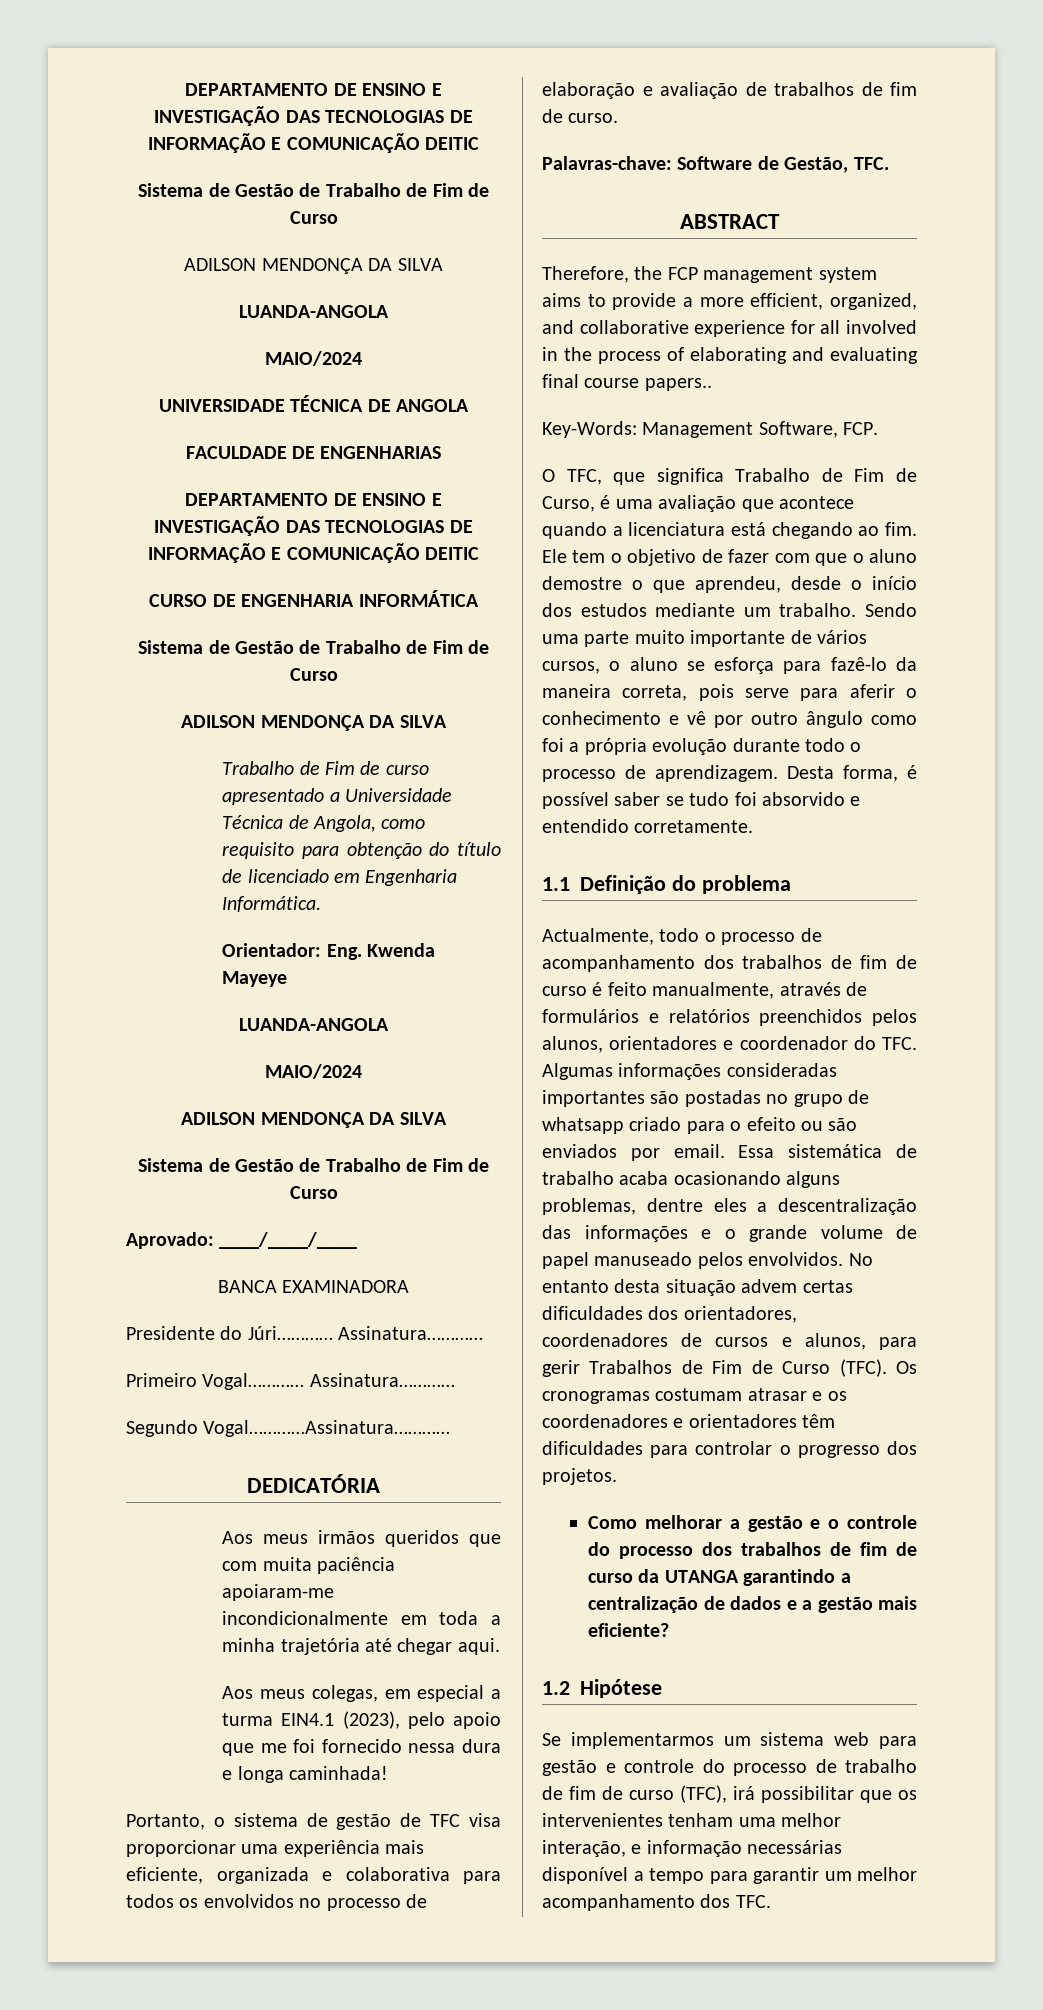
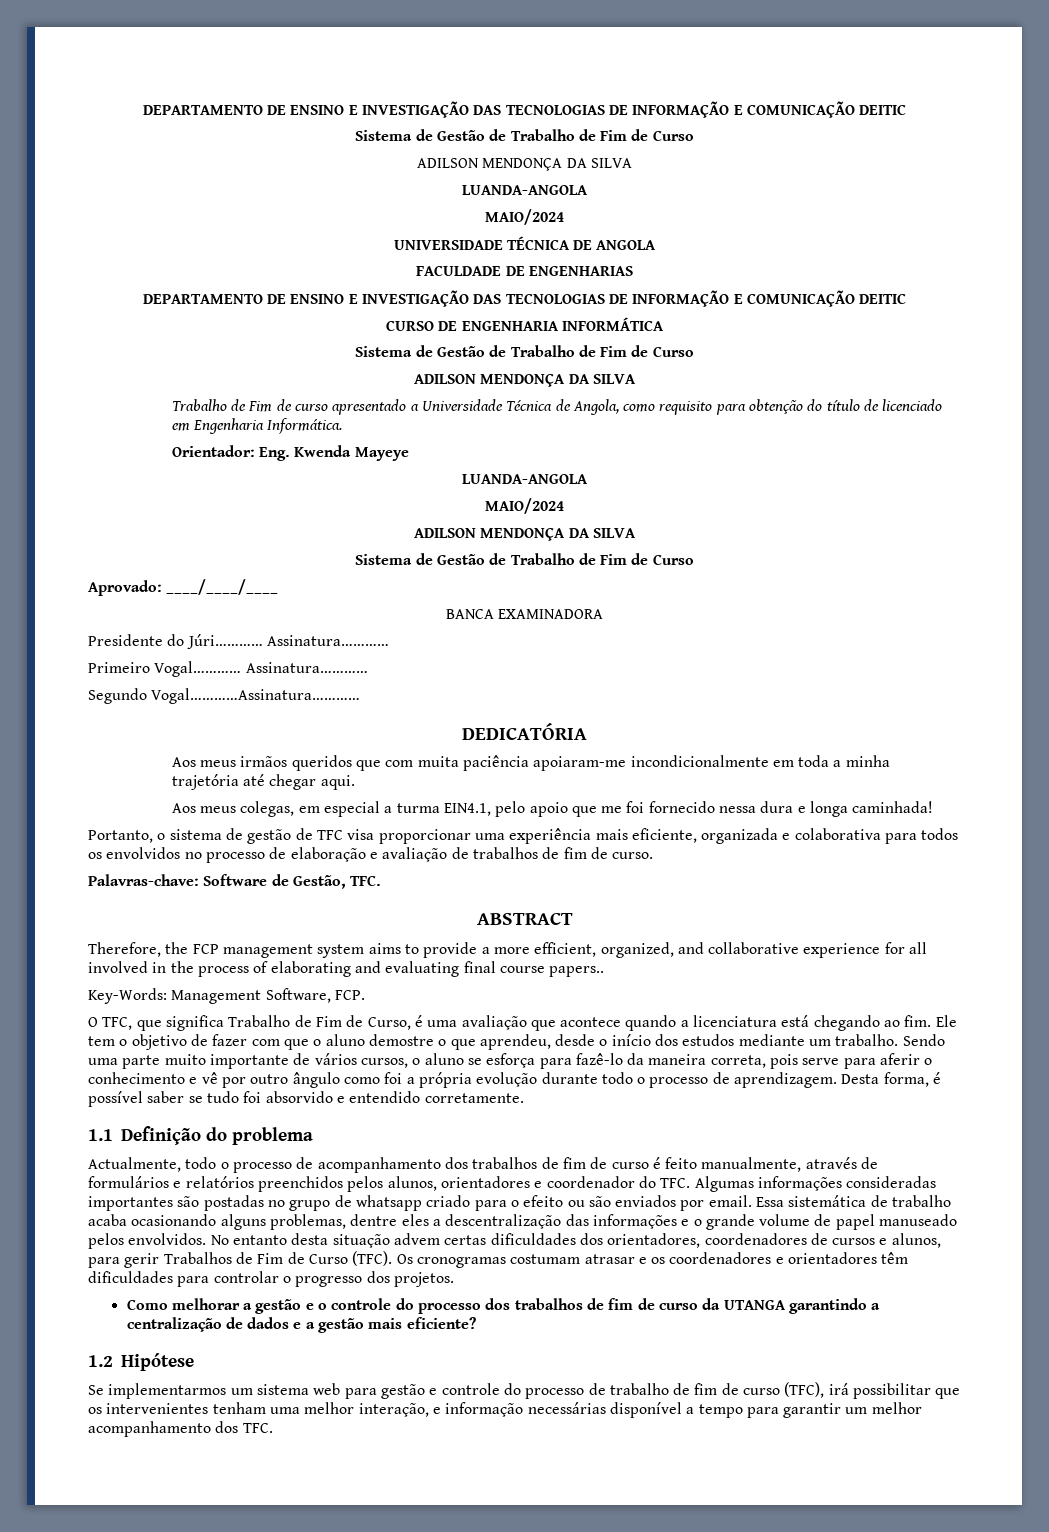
[281,1711,400,1729] EIN4.1 (2023), -> [443,803,491,816] EIN4.1,

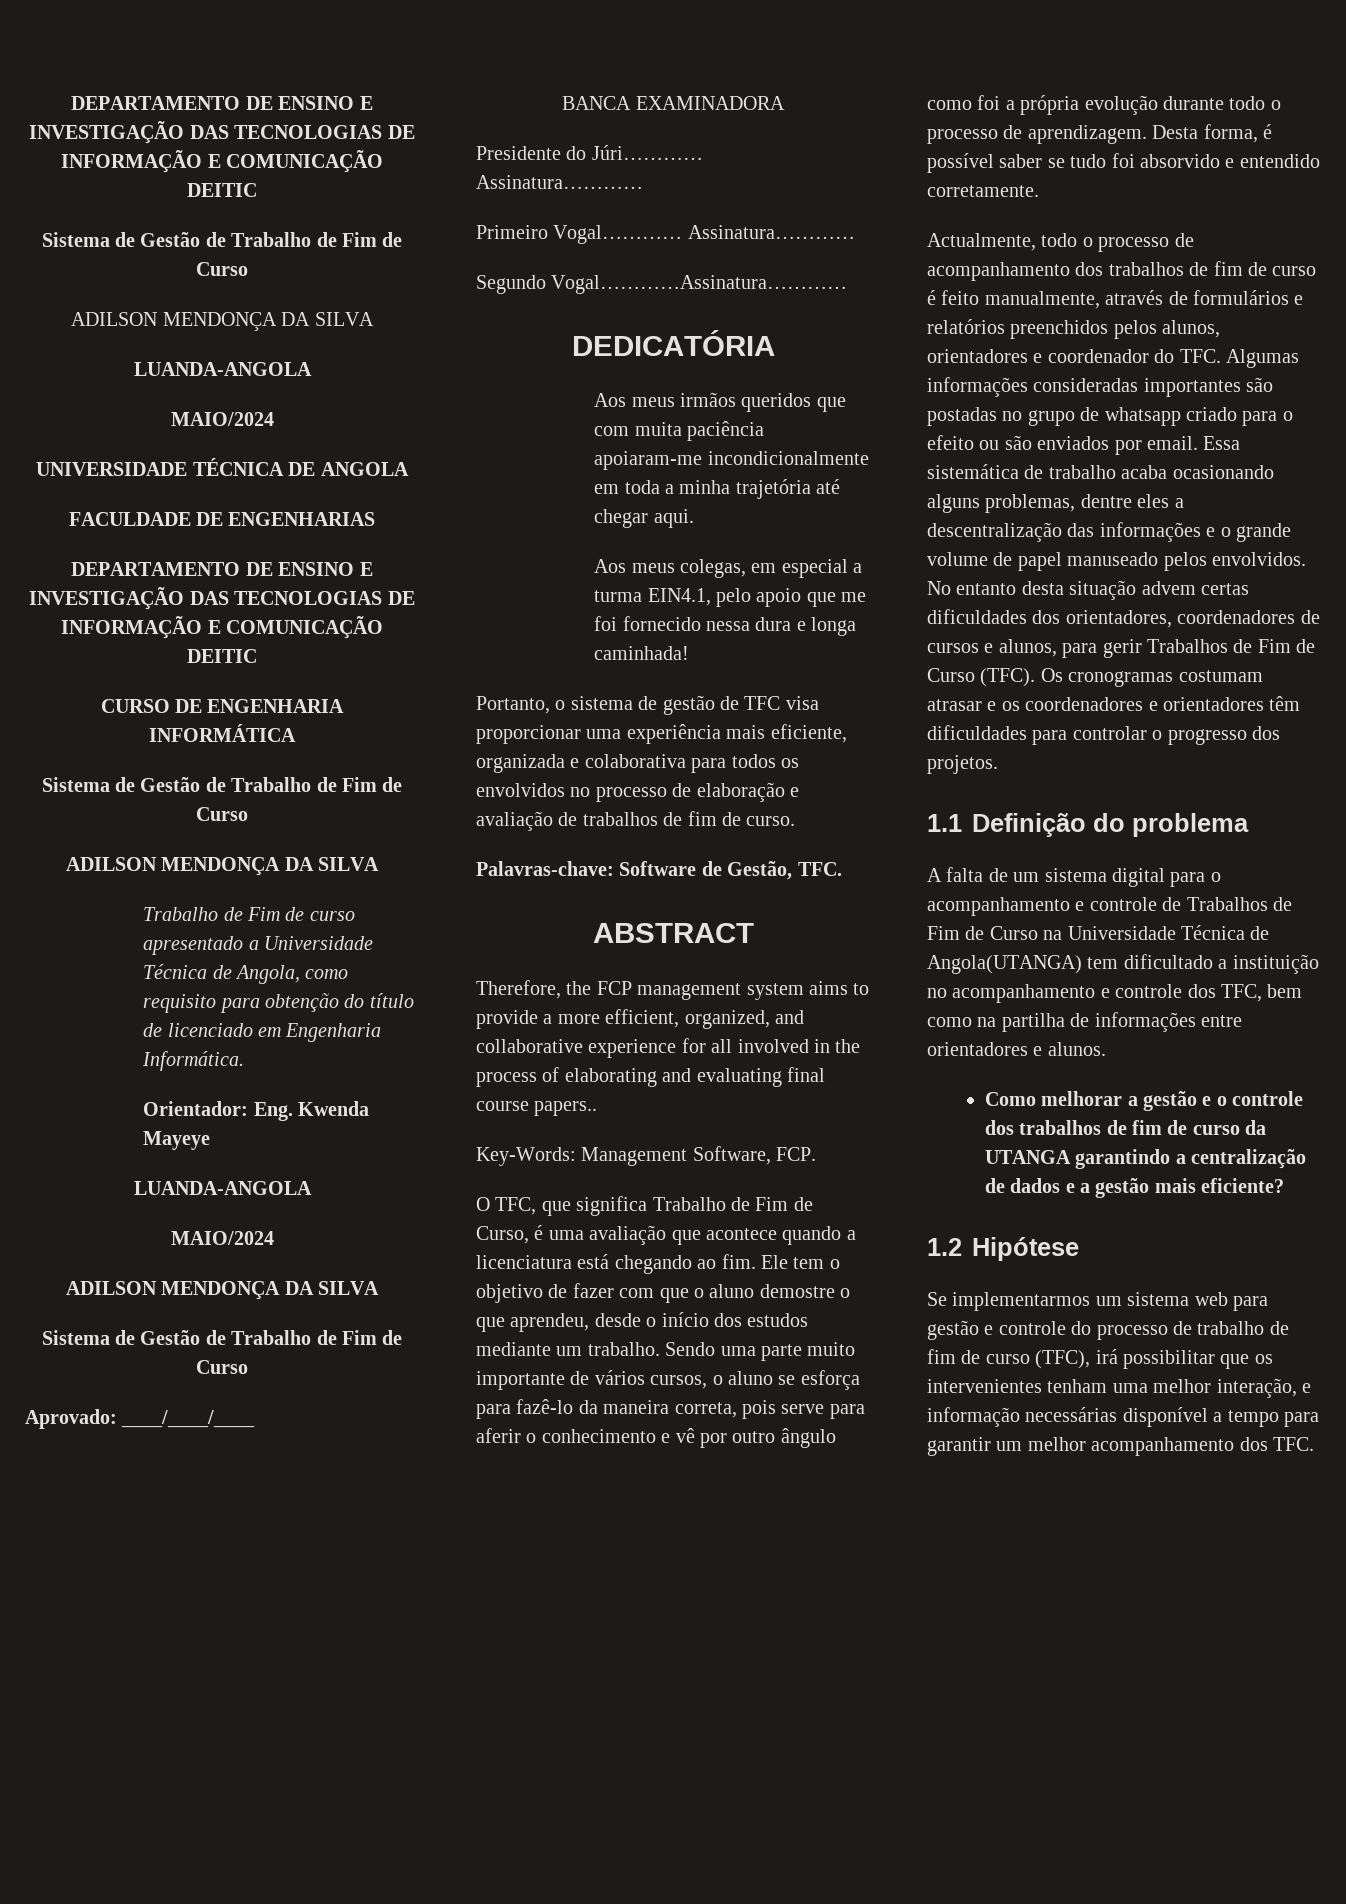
[88,1126,313,1145] // 1.1 Definição do problema -> (1039, 191) none
(454, 1279) none -> [927,813,1249,837] [927,867,1221,887] [927,897,1292,916] [927,925,1270,940] [927,954,1319,974] [927,984,1303,1003] [927,1012,1242,1032] [927,1042,1106,1056] // 1.1 Definição do problema // A falta de um sistema digital para o acompanhamento e controle de Trabalhos de Fim de Curso na Universidade Técnica de Angola(UTANGA) tem dificultado a instituição no acompanhamento e controle dos TFC, bem como na partilha de informações entre orientadores e alunos.
[395,1298,482,1314] do processo -> (1304, 1098) none

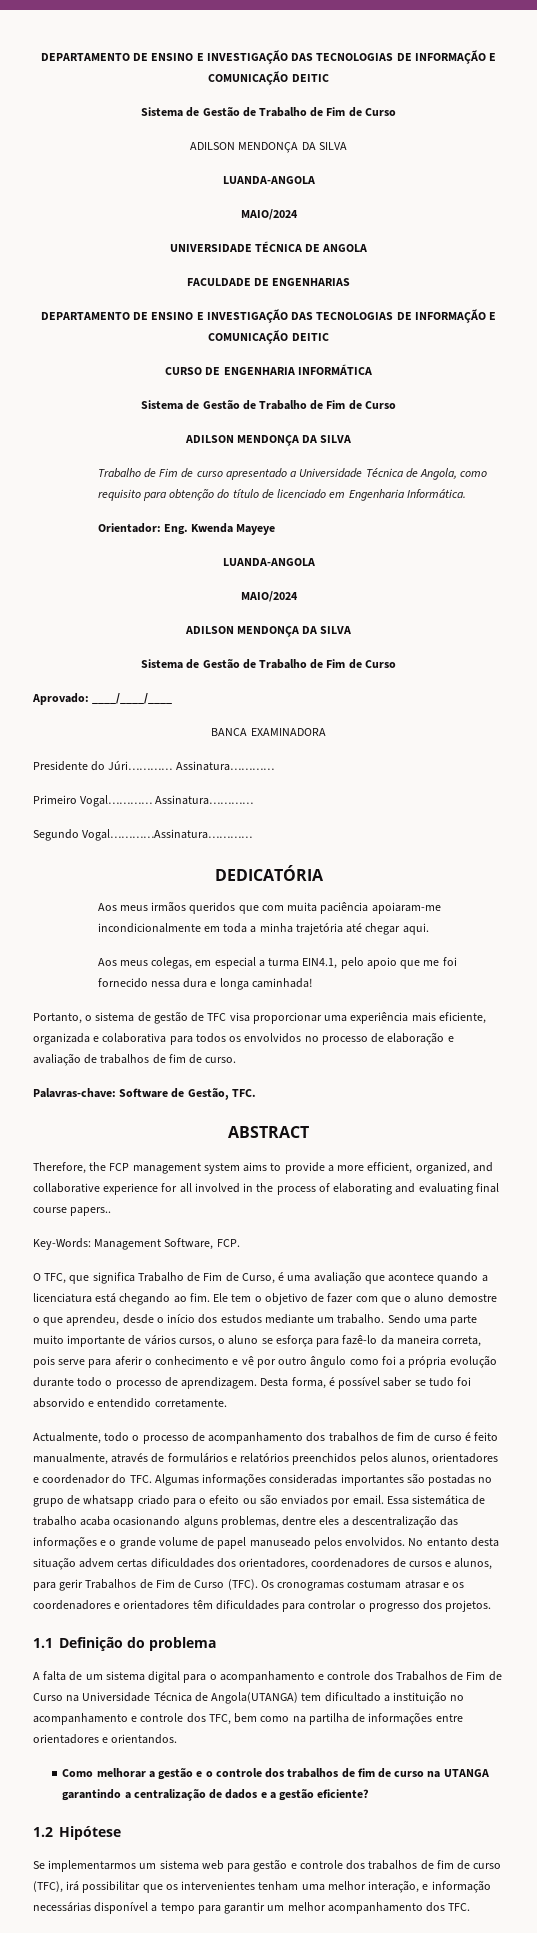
[1162,897,1182,911] de -> [373,1671,393,1681] dos
[1047,1042,1106,1056] alunos. -> [111,1734,178,1744] orientandos.
[1245,1120,1267,1135] da -> [427,1771,441,1778] na
[1154,1178,1196,1193] mais -> (315, 1795) none
[1071,1321,1265,1340] do processo de trabalho -> [346,1860,418,1870] dos trabalhos

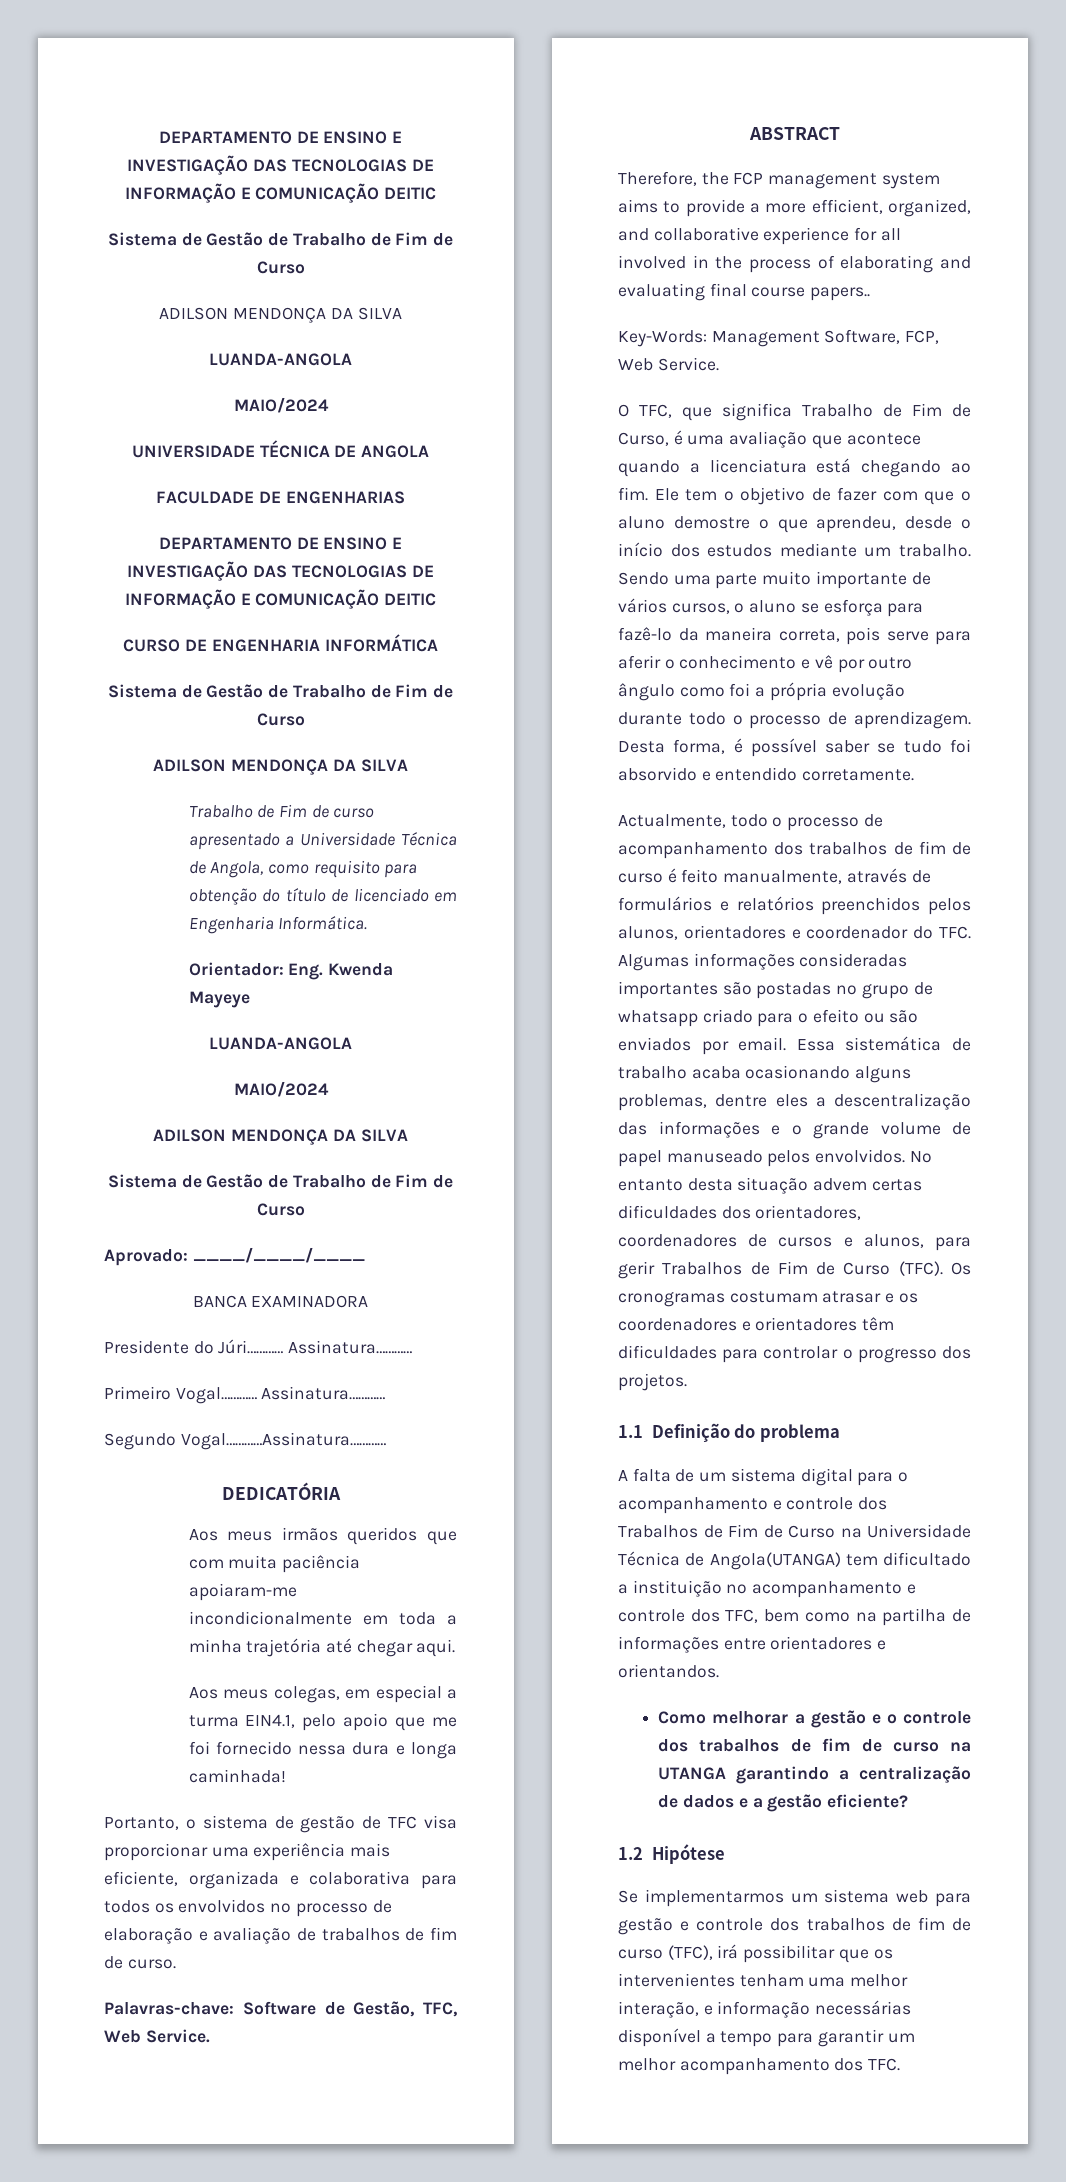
[231,1089,256,1097] TFC. -> [423,2002,457,2017] [104,2029,210,2043] TFC, Web Service.
[216,1239,240,1247] FCP. -> [905,330,940,344] [618,357,719,371] FCP, Web Service.

